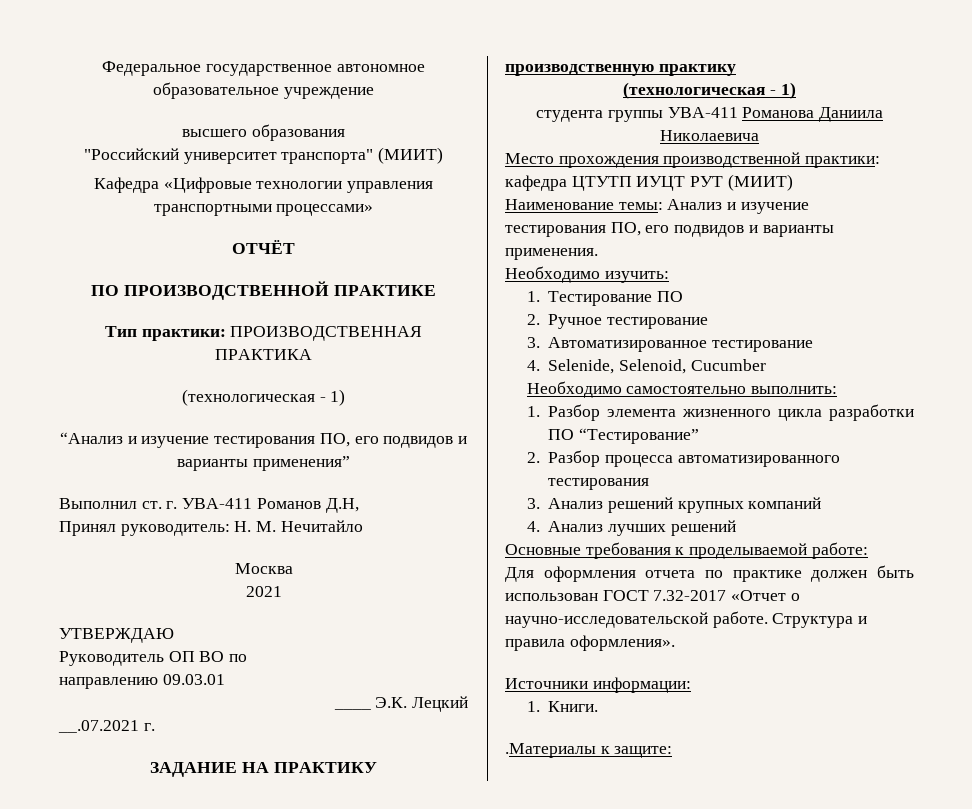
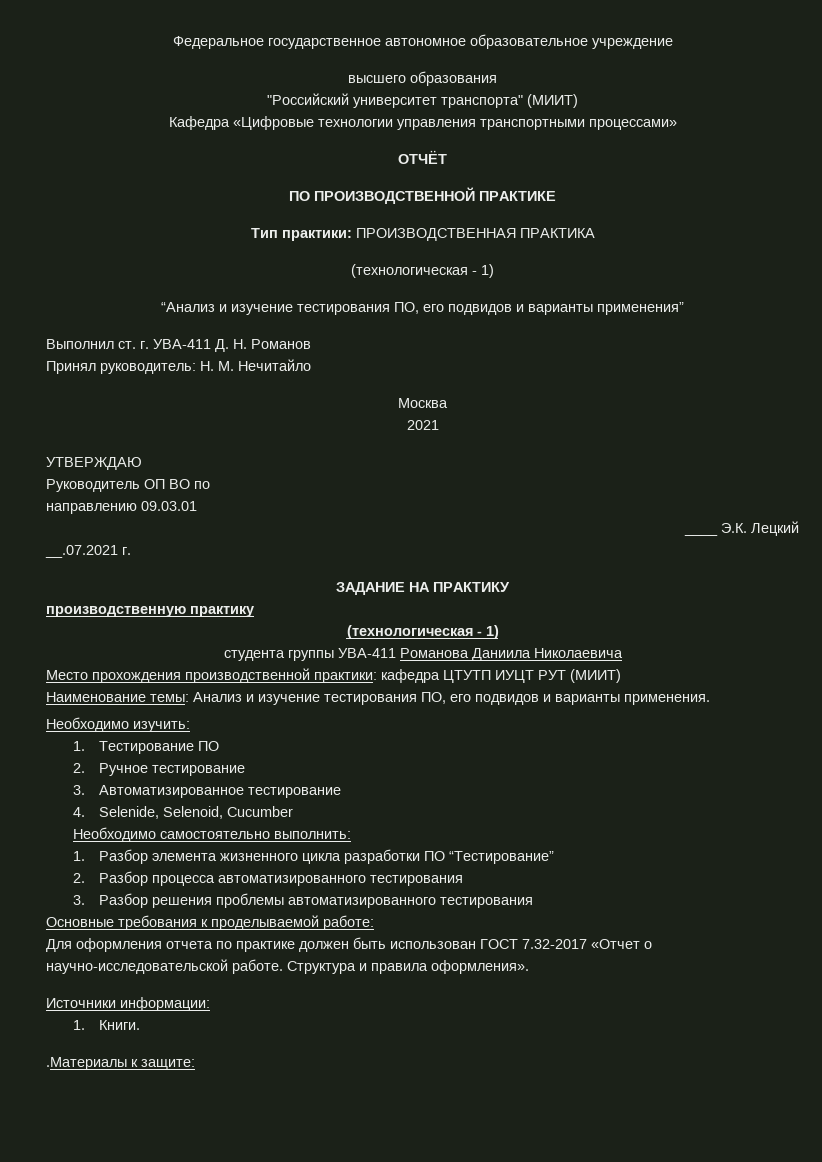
(253, 503) none -> [215,339,247,352] Д. Н.
[325,498,359,513] Д.Н, -> (311, 344) none
[548,497,822,513] [526,520,736,536] Анализ решений крупных компаний // 4. Анализ лучших решений -> [99,893,534,908] Разбор решения проблемы автоматизированного тестирования

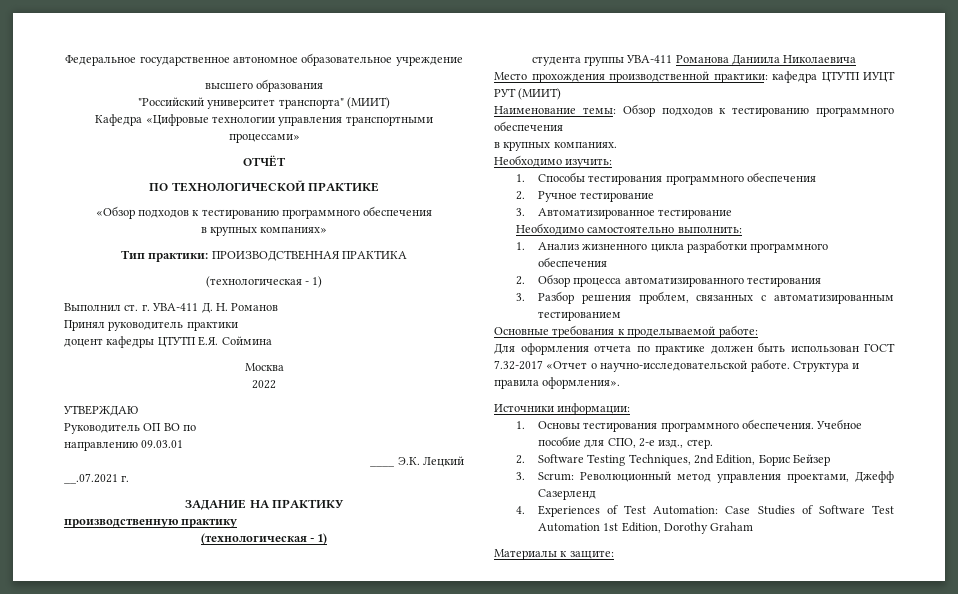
[314,187,475,204] ПРОИЗВОДСТВЕННОЙ -> [171,180,305,192] ТЕХНОЛОГИЧЕСКОЙ
(556, 196) none -> [95,206,433,219] [200,226,328,236] // «Обзор подходов к тестированию программного обеспечения // в крупных компаниях»
[161,302,684,315] // “Анализ и изучение тестирования ПО, его подвидов и варианты применения” -> (323, 282) none
[100,359,311,374] руководитель: Н. М. Нечитайло -> [108,321,238,331] [64,336,272,348] руководитель практики // доцент кафедры ЦТУТП Е.Я. Соймина
[406,420,439,430] 2021 -> [252,380,276,389] 2022
[193,692,710,705] Анализ и изучение тестирования ПО, его подвидов и варианты применения. -> [622,104,894,117] [494,121,563,131] [494,141,617,151] Обзор подходов к тестированию программного обеспечения // в крупных компаниях.
[99,741,220,754] Тестирование ПО -> [537,172,816,185] Способы тестирования программного обеспечения
[72,806,294,819] // 4. Selenide, Selenoid, Cucumber -> (733, 214) none
[99,849,218,864] Разбор элемента -> [537,242,579,250] Анализ
[424,851,555,864] [72,871,149,886] ПО “Тестирование” // 2. Разбор -> [750,243,829,253] [537,257,607,267] [515,274,570,287] программного обеспечения // 2. Обзор
[216,893,534,908] проблемы автоматизированного тестирования -> [638,291,894,304] [537,311,621,321] проблем, связанных с автоматизированным тестированием
[99,1020,141,1030] [46,1057,127,1070] Книги. // .Материалы -> [537,419,863,432] [537,436,713,449] [515,454,831,466] [515,471,894,483] [537,489,596,500] [515,505,894,517] [537,522,754,534] [494,549,557,560] Основы тестирования программного обеспечения. Учебное пособие для СПО, 2-е изд., стер. // 2. Software Testing Techniques, 2nd Edition, Борис Бейзер // 3. Scrum: Революционный метод управления проектами, Джефф Сазерленд // 4. Experiences of Test Automation: Case Studies of Software Test Automation 1st Edition, Dorothy Graham // Материалы

